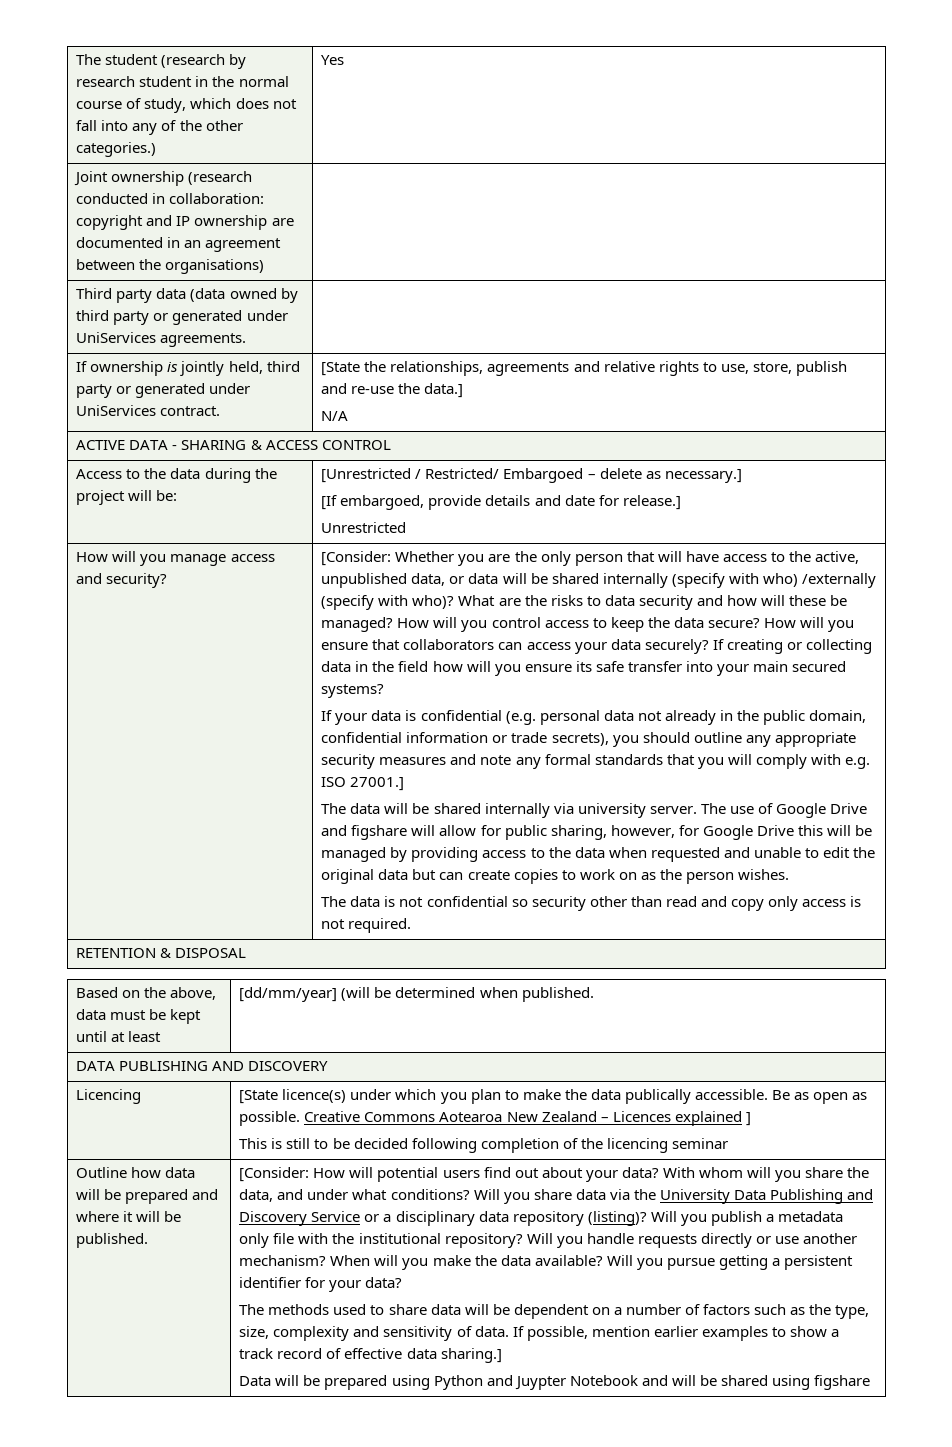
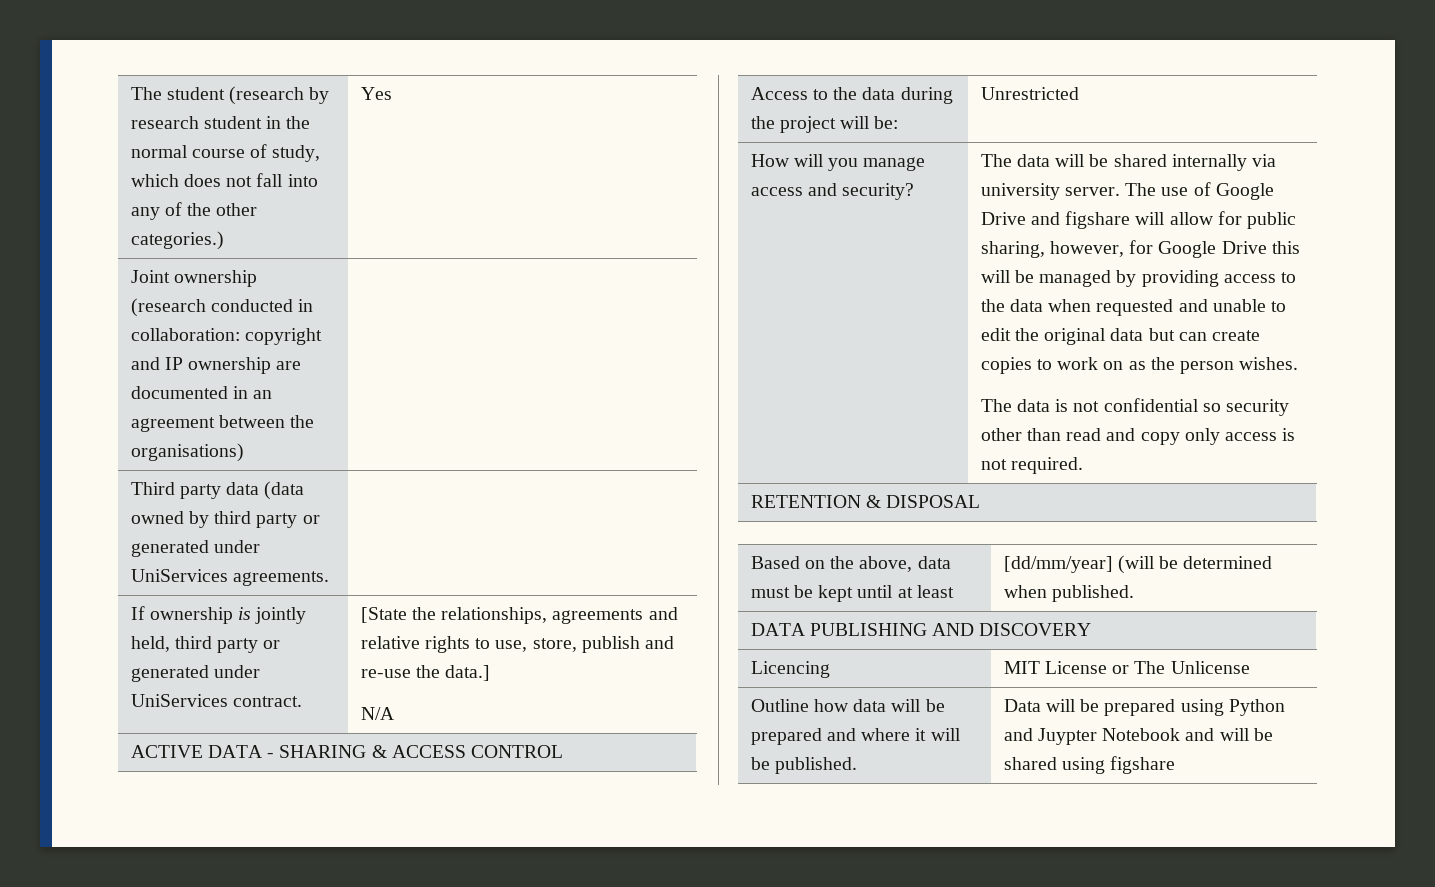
[321,468,742,483] [321,495,681,510] [Unrestricted / Restricted/ Embargoed – delete as necessary.] // [If embargoed, provide details and date for release.] // -> (899, 122) none
[321,551,859,566] [321,573,876,588] [321,595,848,610] [321,617,854,632] [321,639,872,654] [321,661,847,676] [321,684,385,698] [321,710,866,725] [321,732,856,747] [321,754,870,769] [321,777,405,791] [Consider: Whether you are the only person that will have access to the active, unpublished data, or data will be shared internally (specify with who) /externally (specify with who)? What are the risks to data security and how will these be managed? How will you control access to keep the data secure? How will you ensure that collaborators can access your data securely? If creating or collecting data in the field how will you ensure its safe transfer into your main secured systems? // If your data is confidential (e.g. personal data not already in the public domain, confidential information or trade secrets), you should outline any appropriate security measures and note any formal standards that you will comply with e.g. ISO 27001.] // -> (915, 191) none
[239,1089,868,1104] [239,1111,751,1126] [239,1138,728,1153] [State licence(s) under which you plan to make the data publically accessible. Be as open as possible. Creative Commons Aotearoa New Zealand – Licences explained ] // This is still to be decided following completion of the licencing seminar -> [1003,661,1250,674] MIT License or The Unlicense
[239,1167,870,1182] [239,1189,874,1204] [239,1211,843,1226] [239,1233,857,1248] [239,1255,853,1270] [239,1277,403,1292] [239,1304,870,1319] [239,1326,839,1341] [239,1348,502,1363] [Consider: How will potential users find out about your data? With whom will you share the data, and under what conditions? Will you share data via the University Data Publishing and Discovery Service or a disciplinary data repository (listing)? Will you publish a metadata only file with the institutional repository? Will you handle requests directly or use another mechanism? When will you make the data available? Will you pursue getting a persistent identifier for your data? // The methods used to share data will be dependent on a number of factors such as the type, size, complexity and sensitivity of data. If possible, mention earlier examples to show a track record of effective data sharing.] // -> (857, 765) none

